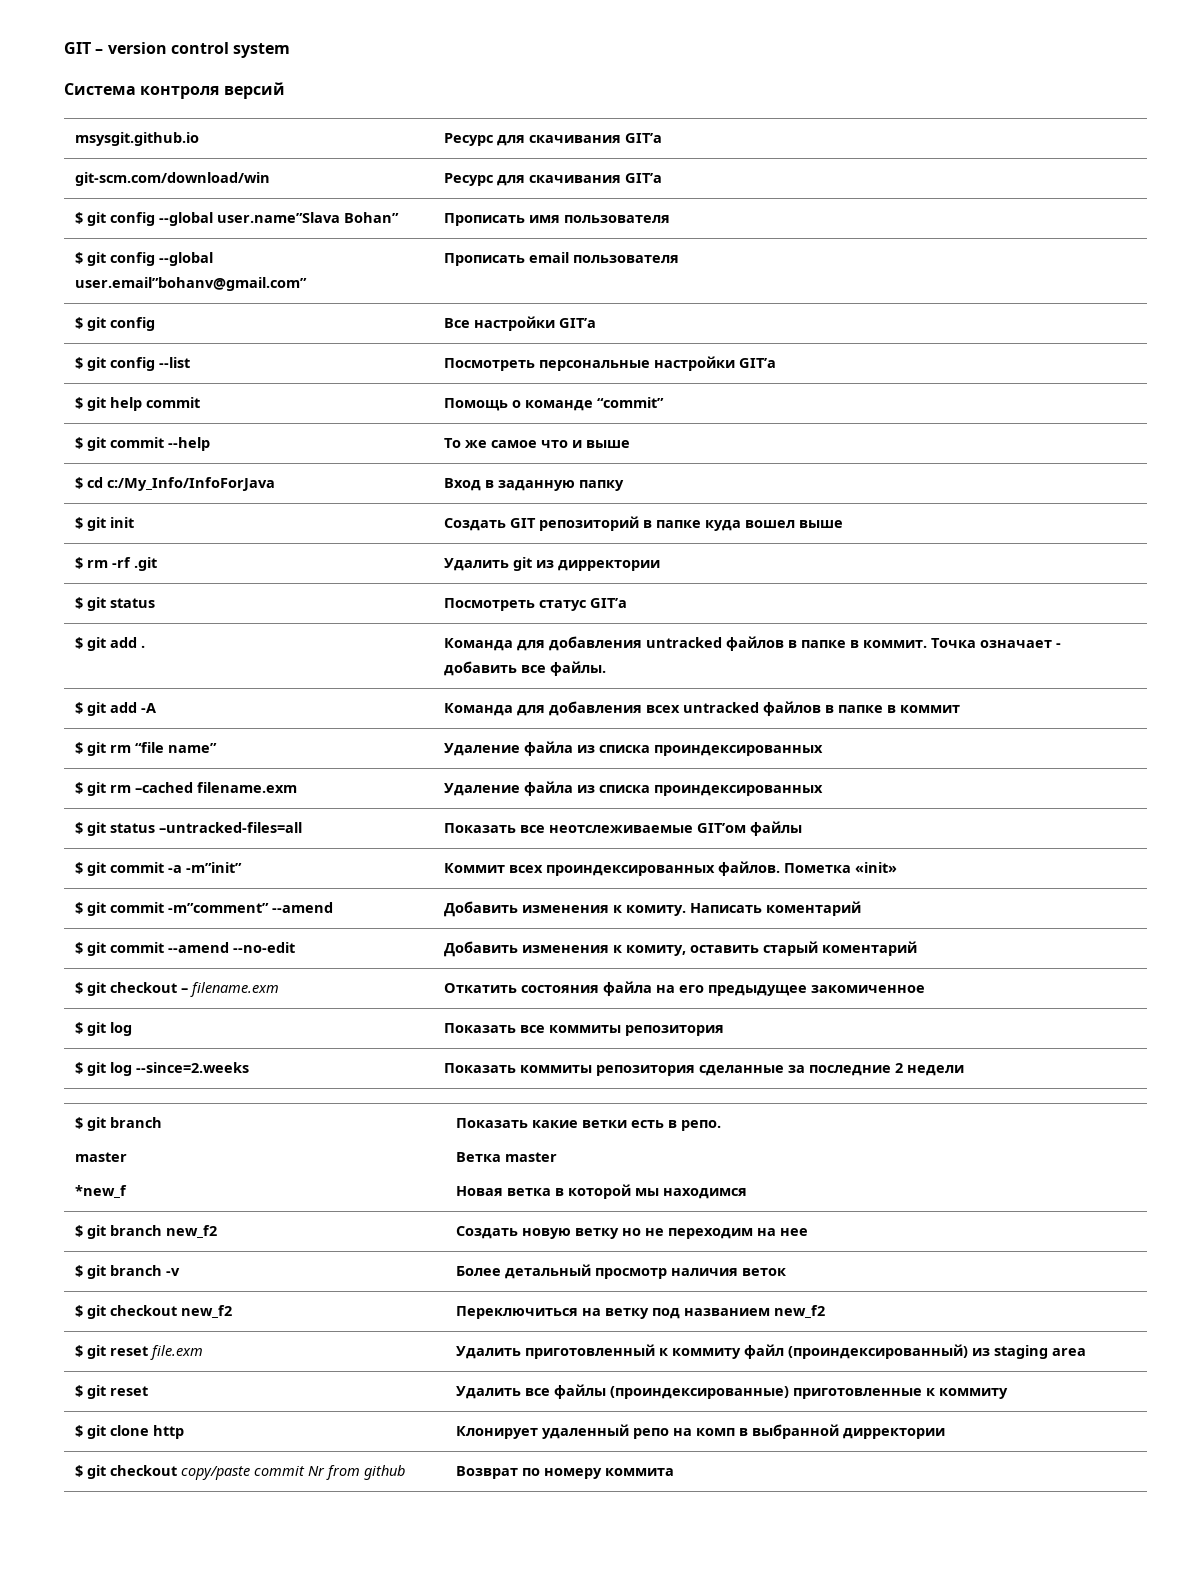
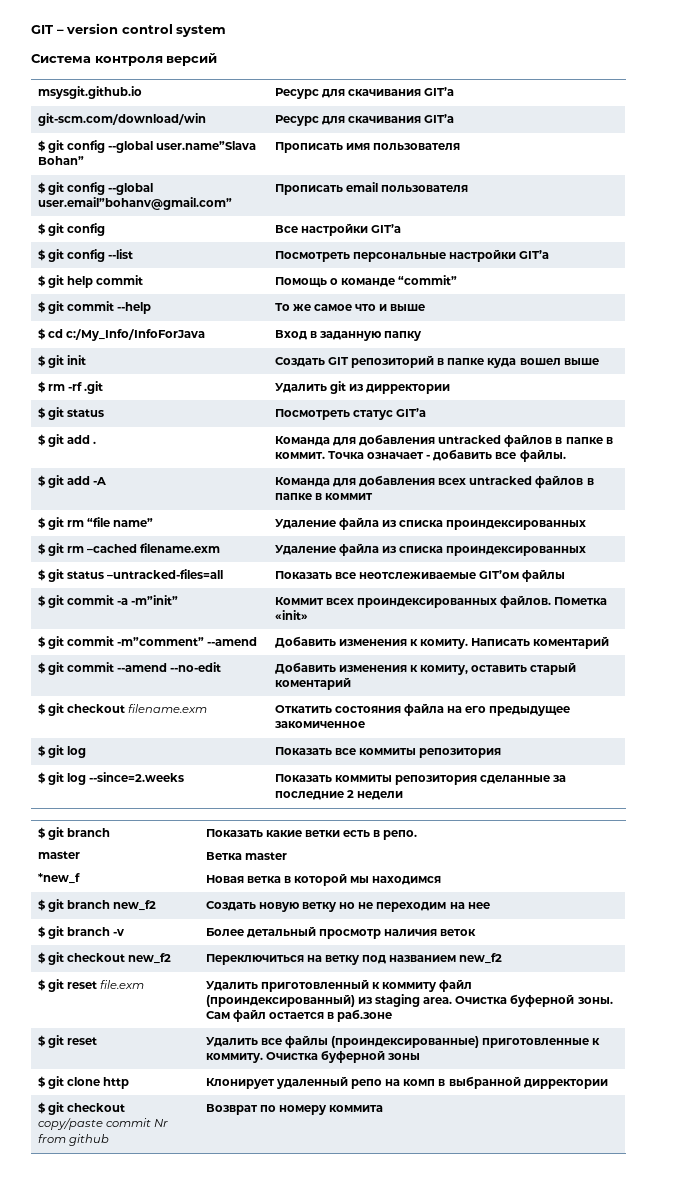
[180,988,188,993] – -> (126, 708) none
[1051,1348,1086,1356] area -> [423,994,613,1007] [205,1009,393,1022] area. Очистка буферной зоны. Сам файл остается в раб.зоне
[938,1388,1008,1399] коммиту -> [205,1050,421,1063] коммиту. Очистка буферной зоны

